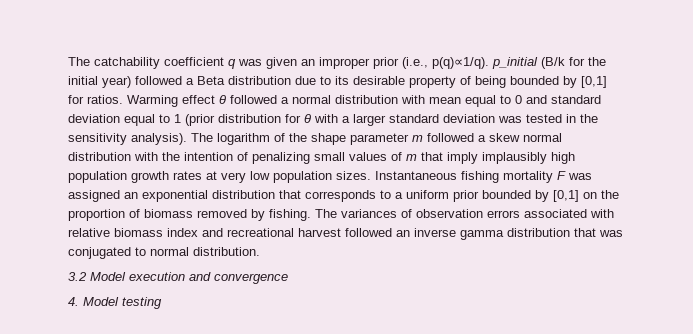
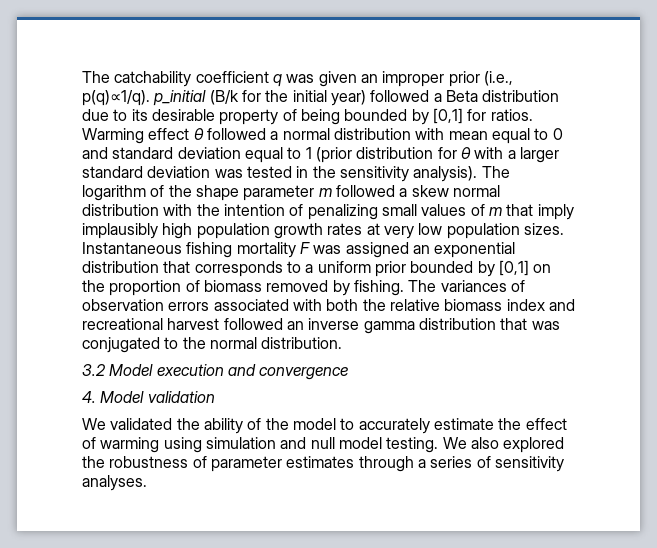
(614, 213) none -> [326,299,386,311] both the
(146, 251) none -> [182,337,206,349] the
[122,297,162,309] testing -> [147,391,215,403] [82,418,567,434] [82,437,565,453] [82,456,564,472] [82,475,147,491] validation // We validated the ability of the model to accurately estimate the effect of warming using simulation and null model testing. We also explored the robustness of parameter estimates through a series of sensitivity analyses.

